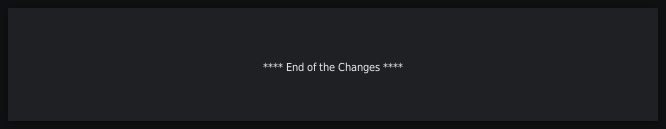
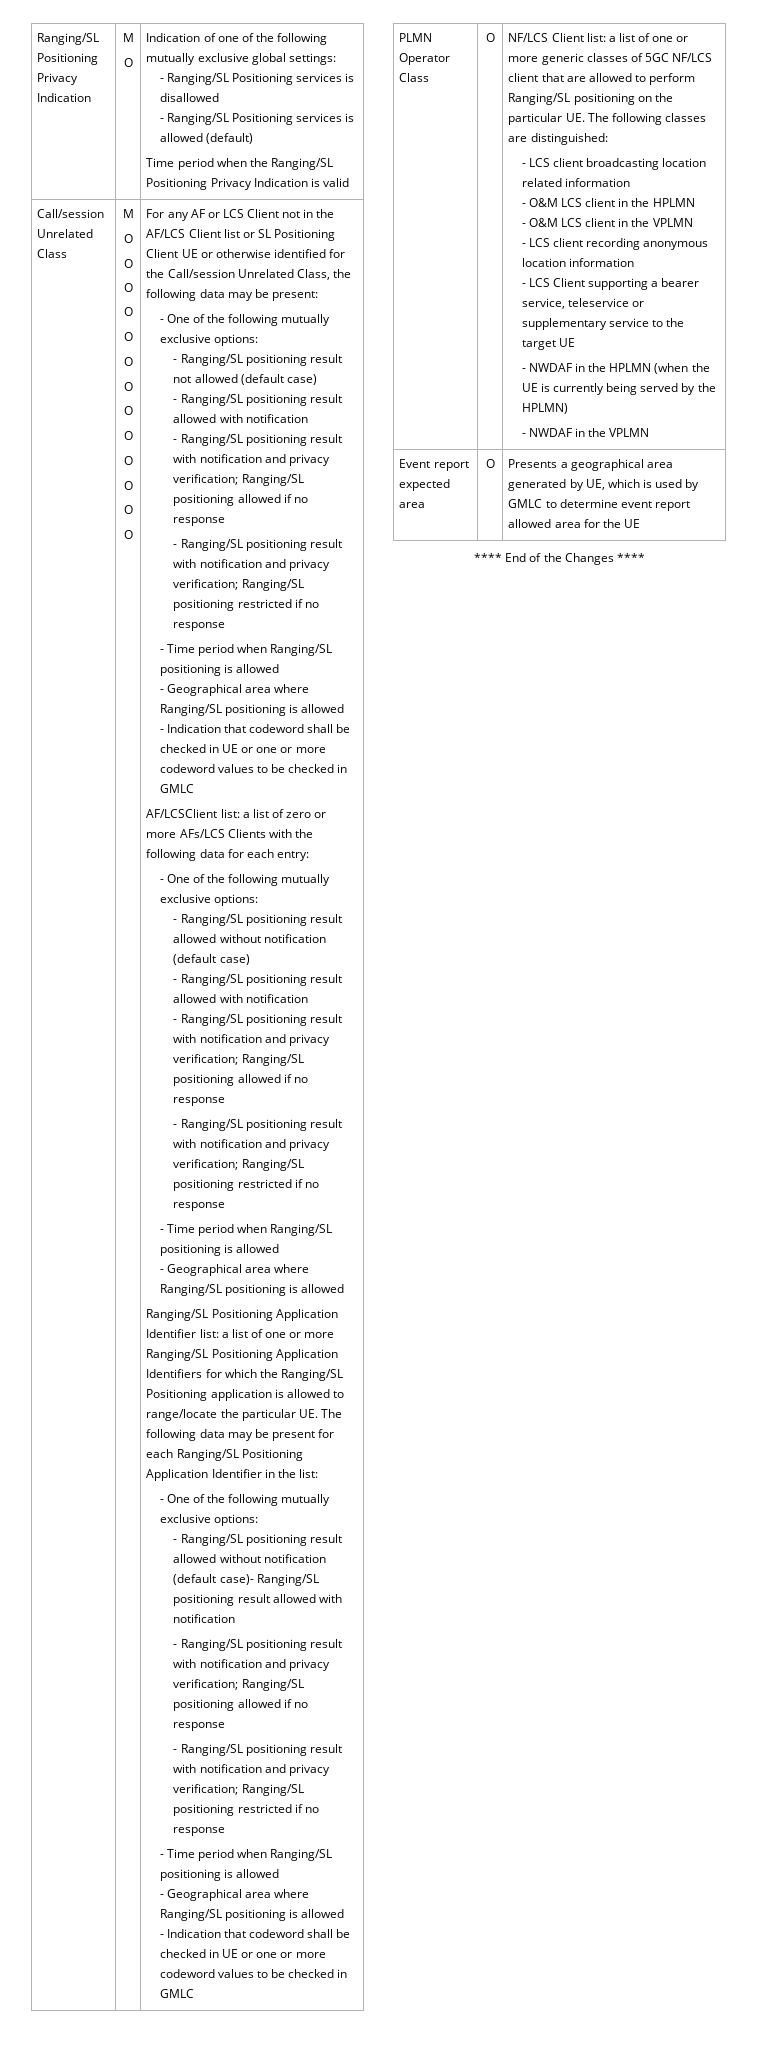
(263, 66) none -> [37,33,100,45] [37,53,99,65] [37,73,79,85] [37,93,92,102] [122,33,134,42] [123,58,133,67] [146,33,327,45] [146,53,336,65] [159,73,355,85] [159,93,219,102] [159,113,355,125] [159,133,254,144] [146,158,333,170] [146,178,349,190] [37,209,105,218] [37,229,94,238] [37,249,68,258] [122,209,134,218] [123,234,133,243] [123,259,133,268] [123,283,133,292] [123,307,133,316] [123,332,133,341] [123,357,133,366] [123,382,133,391] [123,406,133,415] [123,431,133,440] [123,456,133,465] [123,481,133,490] [123,505,133,514] [123,530,133,539] [146,209,335,221] [146,229,335,241] [146,249,345,258] [146,269,351,280] [146,289,318,301] [159,314,331,326] [159,334,259,346] [173,354,342,366] [173,374,317,385] [173,394,342,406] [173,414,308,423] [173,434,342,446] [173,454,330,466] [173,474,304,486] [173,494,308,506] [173,517,226,526] [173,539,342,551] [173,559,330,571] [173,579,304,591] [173,599,319,611] [173,622,226,631] [159,644,333,656] [159,664,280,676] [159,684,310,696] [159,704,345,716] [159,724,351,733] [159,744,326,753] [159,764,348,773] [159,784,194,793] [146,809,327,818] [146,829,313,838] [146,849,309,861] [159,874,331,886] [159,894,259,906] [173,914,342,926] [173,934,326,943] [173,954,250,965] [173,974,342,986] [173,994,308,1003] [173,1014,342,1026] [173,1034,330,1046] [173,1054,304,1066] [173,1074,308,1086] [173,1097,226,1106] [173,1119,342,1131] [173,1139,330,1151] [173,1159,304,1171] [173,1179,319,1191] [173,1202,226,1211] [159,1224,333,1236] [159,1244,280,1256] [159,1264,310,1276] [159,1284,345,1296] [146,1309,338,1321] [146,1329,335,1338] [146,1349,338,1361] [146,1369,343,1381] [146,1389,344,1401] [146,1409,342,1421] [146,1429,334,1441] [146,1449,303,1461] [146,1469,318,1481] [159,1494,331,1506] [159,1514,259,1526] [173,1534,342,1546] [173,1554,326,1563] [173,1574,319,1586] [173,1594,342,1606] [173,1614,236,1623] [173,1639,342,1651] [173,1659,330,1671] [173,1679,304,1691] [173,1699,308,1711] [173,1722,226,1731] [173,1744,342,1756] [173,1764,330,1776] [173,1784,304,1796] [173,1804,319,1816] [173,1827,226,1836] [159,1849,333,1861] [159,1869,280,1881] [159,1889,310,1901] [159,1909,345,1921] [159,1929,351,1938] [159,1949,326,1958] [159,1969,348,1978] [159,1989,194,1998] [399,33,433,42] [399,53,451,65] [399,73,430,82] [485,33,495,42] [508,33,689,42] [508,53,712,65] [508,73,695,85] [508,93,673,105] [508,113,706,125] [508,133,608,145] [521,158,707,170] [521,178,631,187] [521,198,695,207] [521,218,693,227] [521,238,709,250] [521,258,635,267] [521,278,700,290] [521,298,645,309] [521,318,685,330] [521,338,576,350] [521,363,710,374] [521,383,716,395] [521,403,568,414] [521,428,650,437] [399,459,469,471] [399,479,451,491] [399,502,426,508] [485,459,495,468] [508,459,673,471] [508,479,700,491] [508,499,690,511] [508,519,640,528] Ranging/SL Positioning Privacy Indication | M // O | Indication of one of the following mutually exclusive global settings: // - Ranging/SL Positioning services is disallowed // - Ranging/SL Positioning services is allowed (default) // Time period when the Ranging/SL Positioning Privacy Indication is valid // Call/session Unrelated Class | M // O // O // O // O // O // O // O // O // O // O // O // O // O | For any AF or LCS Client not in the AF/LCS Client list or SL Positioning Client UE or otherwise identified for the Call/session Unrelated Class, the following data may be present: // - One of the following mutually exclusive options: // - Ranging/SL positioning result not allowed (default case) // - Ranging/SL positioning result allowed with notification // - Ranging/SL positioning result with notification and privacy verification; Ranging/SL positioning allowed if no response // - Ranging/SL positioning result with notification and privacy verification; Ranging/SL positioning restricted if no response // - Time period when Ranging/SL positioning is allowed // - Geographical area where Ranging/SL positioning is allowed // - Indication that codeword shall be checked in UE or one or more codeword values to be checked in GMLC // AF/LCSClient list: a list of zero or more AFs/LCS Clients with the following data for each entry: // - One of the following mutually exclusive options: // - Ranging/SL positioning result allowed without notification (default case) // - Ranging/SL positioning result allowed with notification // - Ranging/SL positioning result with notification and privacy verification; Ranging/SL positioning allowed if no response // - Ranging/SL positioning result with notification and privacy verification; Ranging/SL positioning restricted if no response // - Time period when Ranging/SL positioning is allowed // - Geographical area where Ranging/SL positioning is allowed // Ranging/SL Positioning Application Identifier list: a list of one or more Ranging/SL Positioning Application Identifiers for which the Ranging/SL Positioning application is allowed to range/locate the particular UE. The following data may be present for each Ranging/SL Positioning Application Identifier in the list: // - One of the following mutually exclusive options: // - Ranging/SL positioning result allowed without notification (default case)- Ranging/SL positioning result allowed with notification // - Ranging/SL positioning result with notification and privacy verification; Ranging/SL positioning allowed if no response // - Ranging/SL positioning result with notification and privacy verification; Ranging/SL positioning restricted if no response // - Time period when Ranging/SL positioning is allowed // - Geographical area where Ranging/SL positioning is allowed // - Indication that codeword shall be checked in UE or one or more codeword values to be checked in GMLC // PLMN Operator Class | O | NF/LCS Client list: a list of one or more generic classes of 5GC NF/LCS client that are allowed to perform Ranging/SL positioning on the particular UE. The following classes are distinguished: // - LCS client broadcasting location related information // - O&M LCS client in the HPLMN // - O&M LCS client in the VPLMN // - LCS client recording anonymous location information // - LCS Client supporting a bearer service, teleservice or supplementary service to the target UE // - NWDAF in the HPLMN (when the UE is currently being served by the HPLMN) // - NWDAF in the VPLMN // Event report expected area | O | Presents a geographical area generated by UE, which is used by GMLC to determine event report allowed area for the UE //

